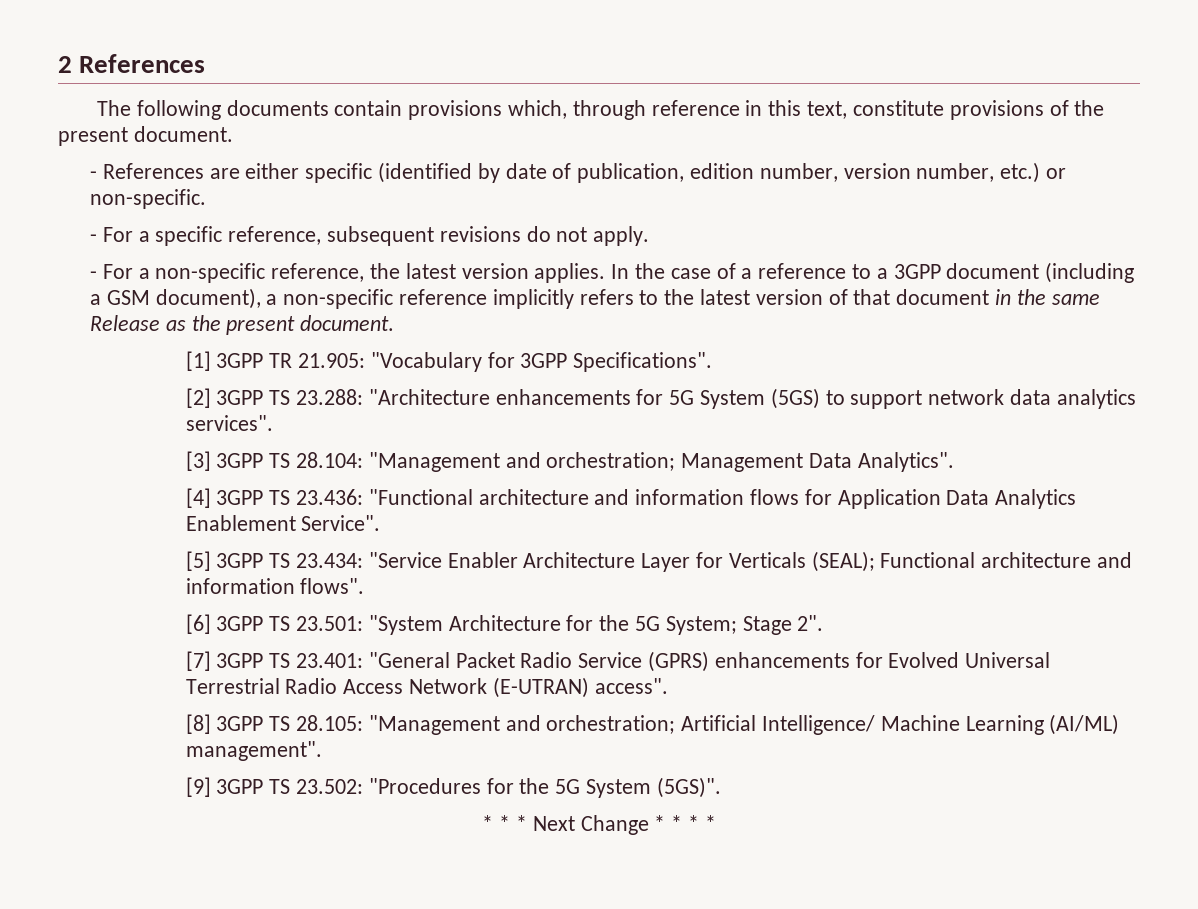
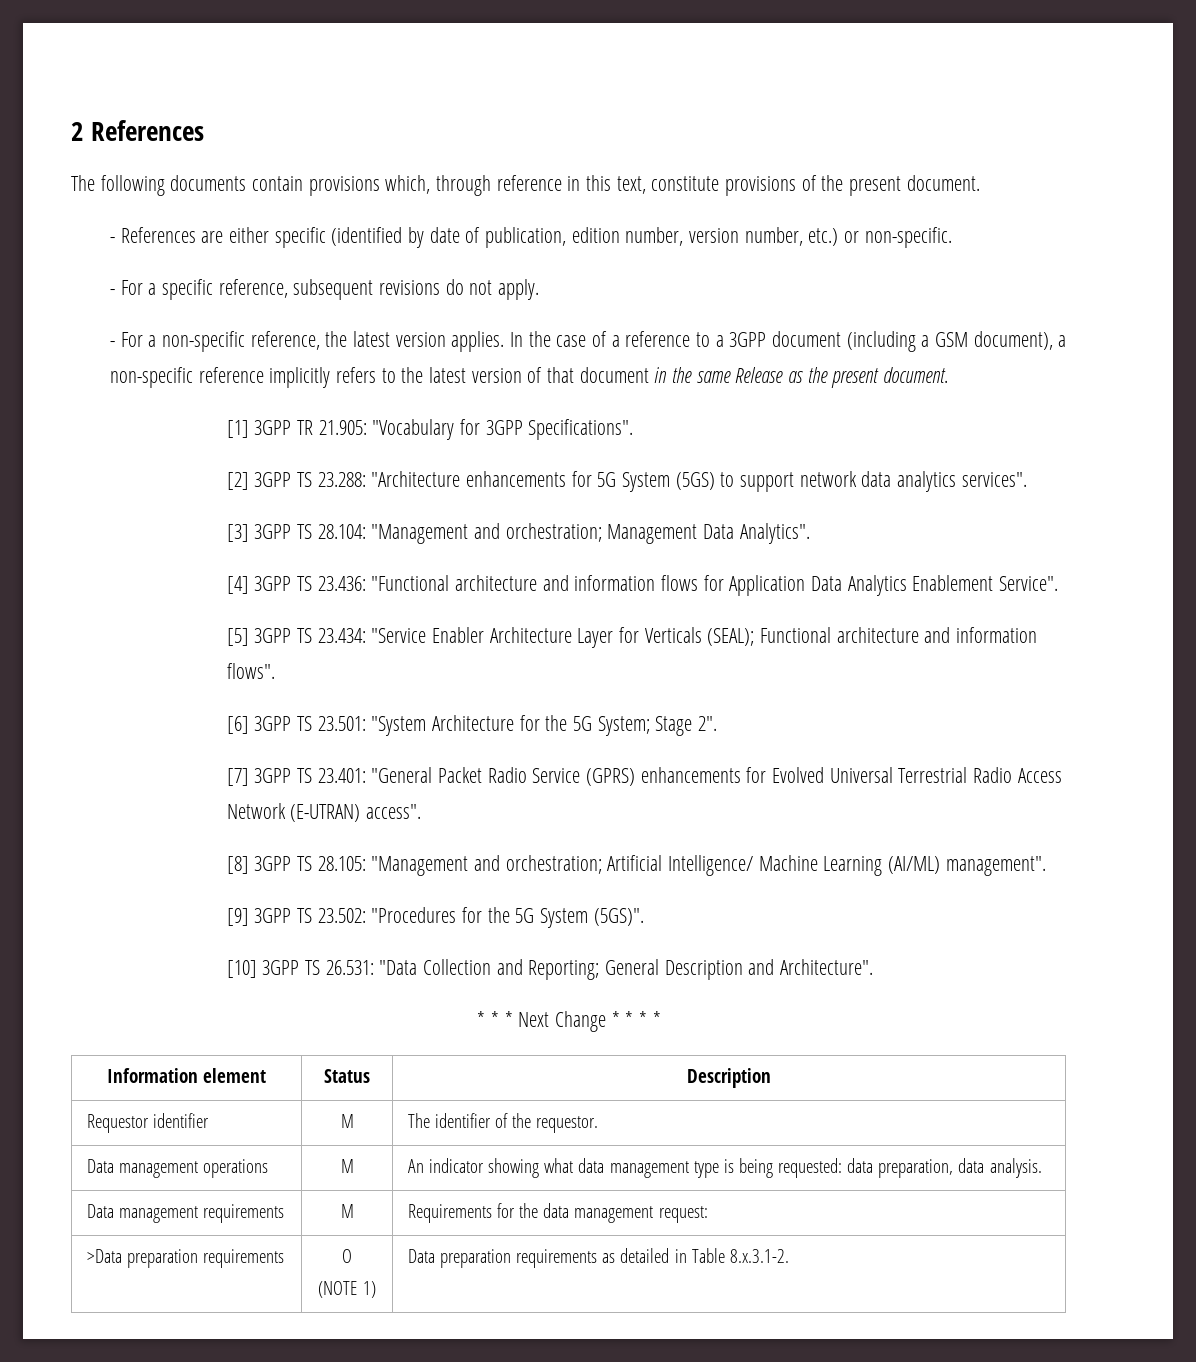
(721, 787) none -> [226,959,873,980] // [10] 3GPP TS 26.531: "Data Collection and Reporting; General Description and Architecture".
(716, 823) none -> [106,1068,267,1083] [324,1069,370,1083] [687,1068,771,1088] [86,1113,210,1133] [340,1114,354,1128] [407,1113,599,1133] [86,1159,269,1178] [340,1159,354,1173] [407,1158,1042,1178] [86,1204,285,1223] [340,1204,354,1218] [407,1203,708,1223] [86,1249,285,1268] [342,1249,352,1263] [318,1281,376,1298] [407,1248,789,1268] // Information element | Status | Description // Requestor identifier | M | The identifier of the requestor. // Data management operations | M | An indicator showing what data management type is being requested: data preparation, data analysis. // Data management requirements | M | Requirements for the data management request: // >Data preparation requirements | O // (NOTE 1) | Data preparation requirements as detailed in Table 8.x.3.1-2.

